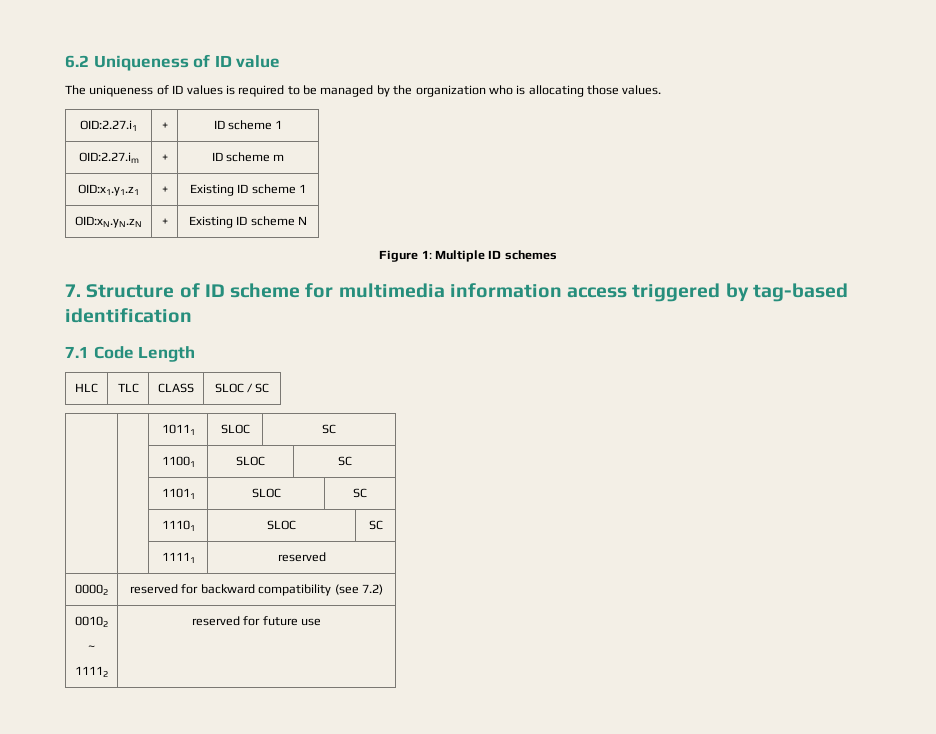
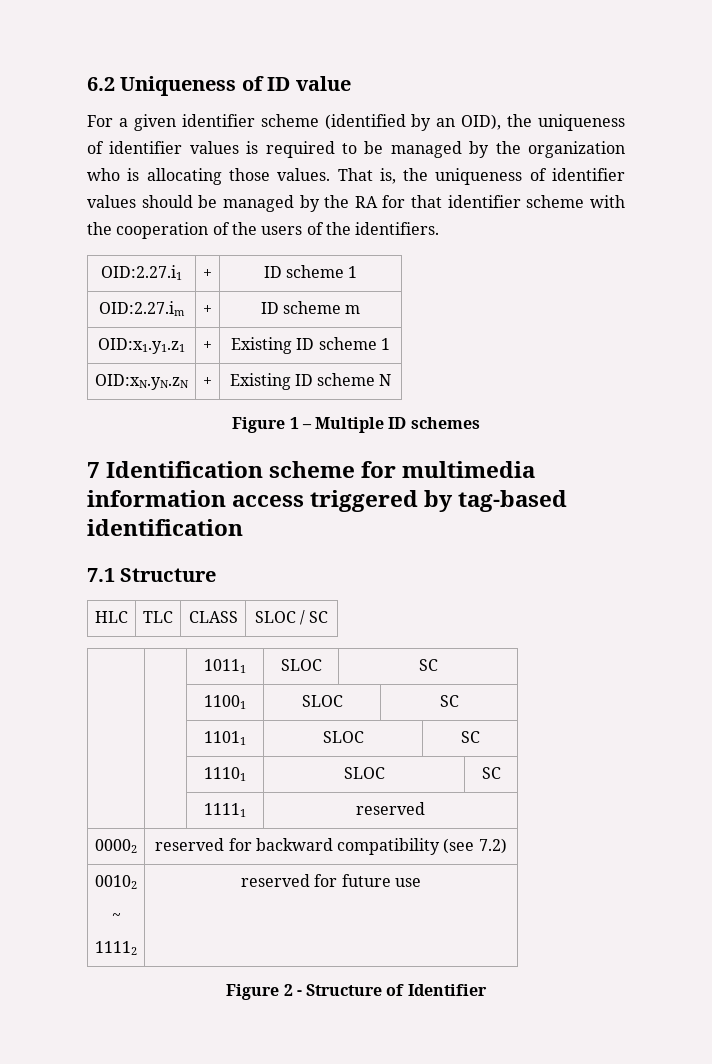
[65,85,184,97] The uniqueness of ID -> [87,114,626,131] [87,141,183,154] For a given identifier scheme (identified by an OID), the uniqueness of identifier
(662, 90) none -> [337,168,626,185] [87,195,625,212] [87,222,440,239] That is, the uniqueness of identifier values should be managed by the RA for that identifier scheme with the cooperation of the users of the identifiers.
[421,250,432,259] 1: -> [289,417,312,429] 1 –
[65,283,225,298] 7. Structure of ID -> [87,461,264,478] 7 Identification
[93,346,196,362] Code Length -> [120,568,217,582] Structure
(322, 622) none -> [226,984,487,1000] // Figure 2 - Structure of Identifier

